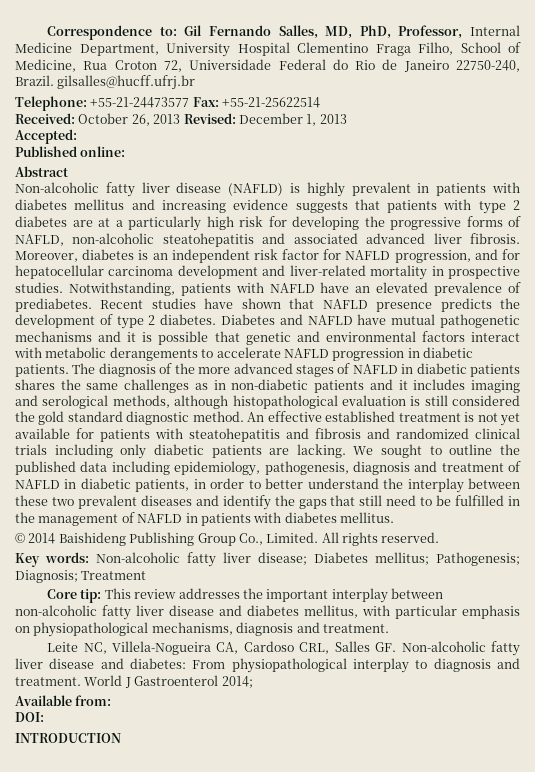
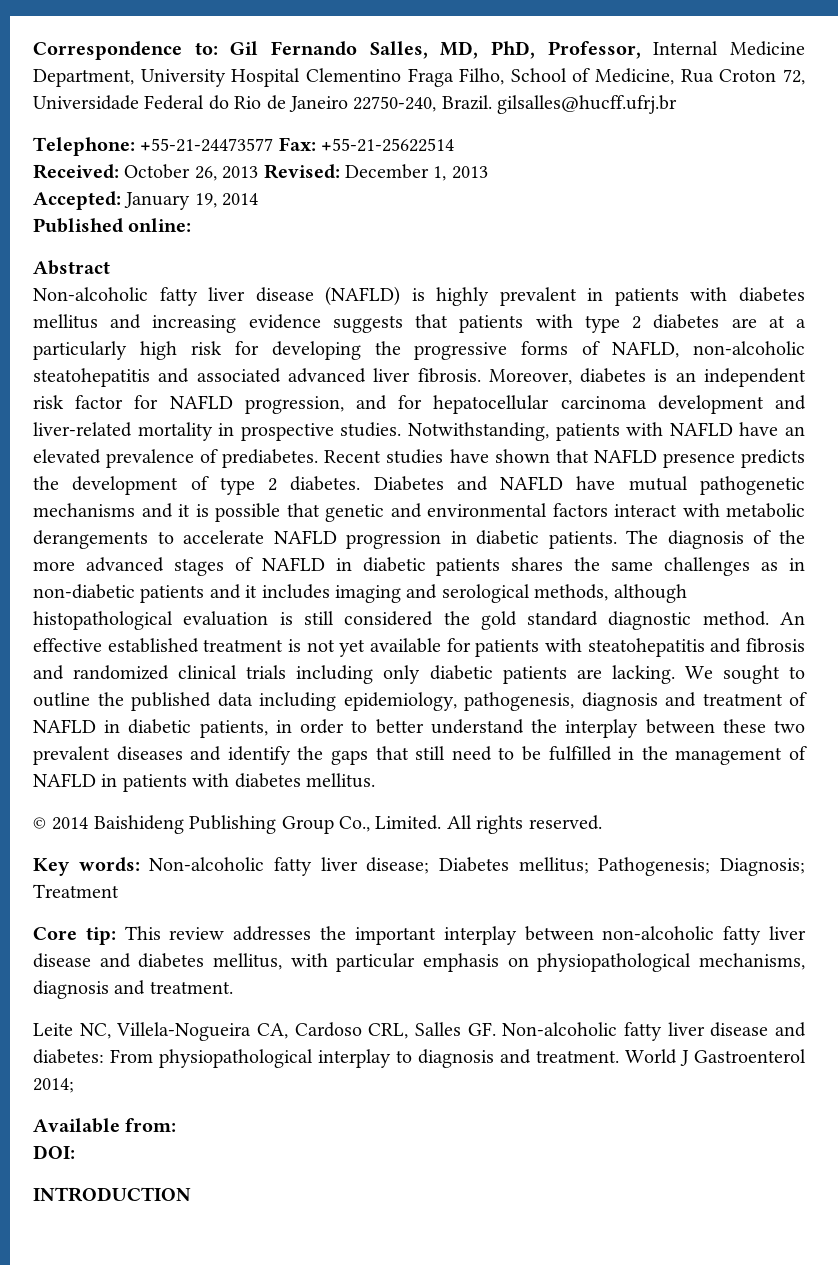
(77, 136) none -> [124,192,259,210] January 19, 2014

